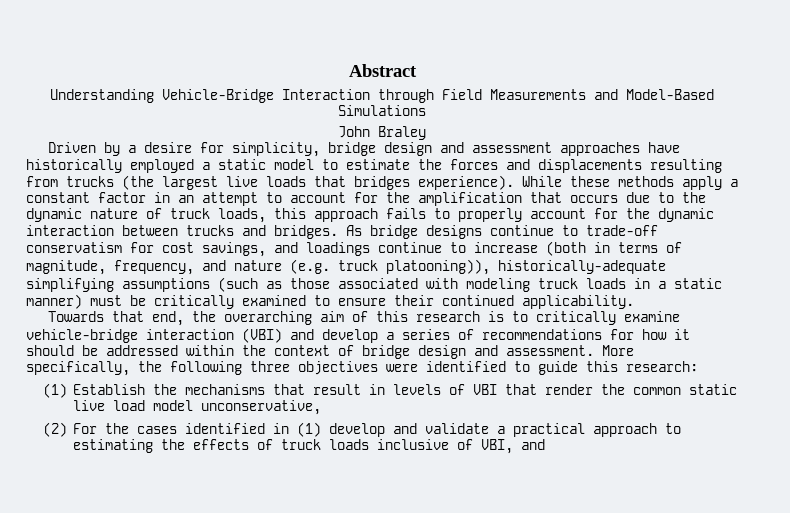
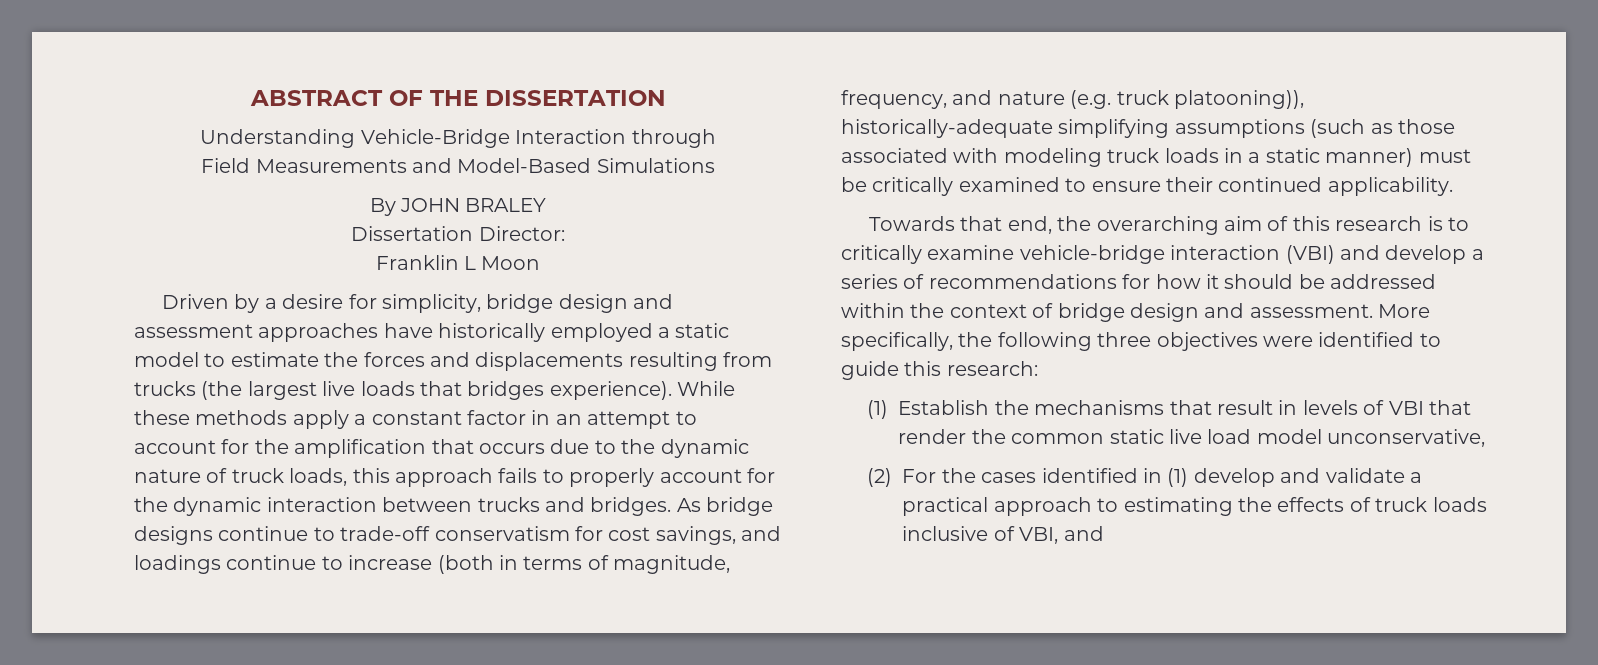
[348,64,417,77] Abstract -> [249,90,666,106] ABSTRACT OF THE DISSERTATION
(434, 96) none -> (716, 138) //
[338,126,426,140] John Braley -> [369,198,547,216] [351,226,565,241] [375,255,541,270] By JOHN BRALEY // Dissertation Director: // Franklin L Moon

